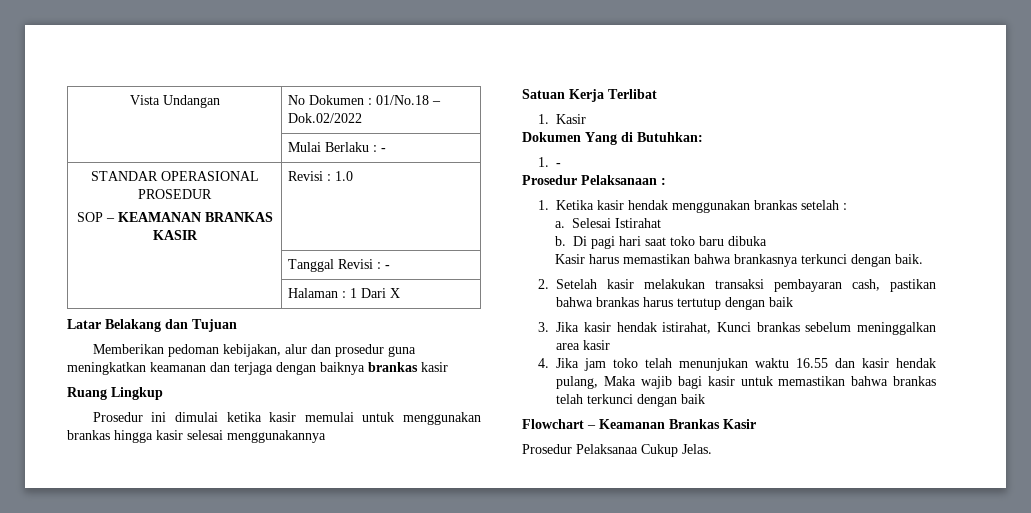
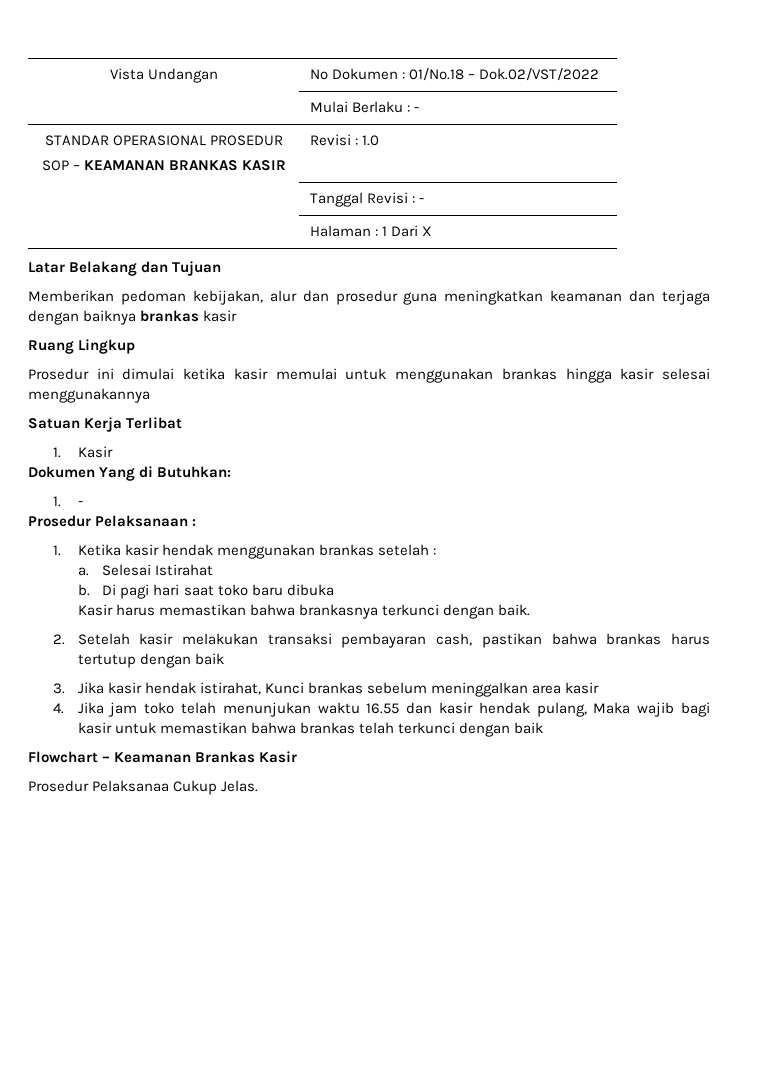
[288,113,363,123] Dok.02/2022 -> [478,68,599,81] Dok.02/VST/2022

